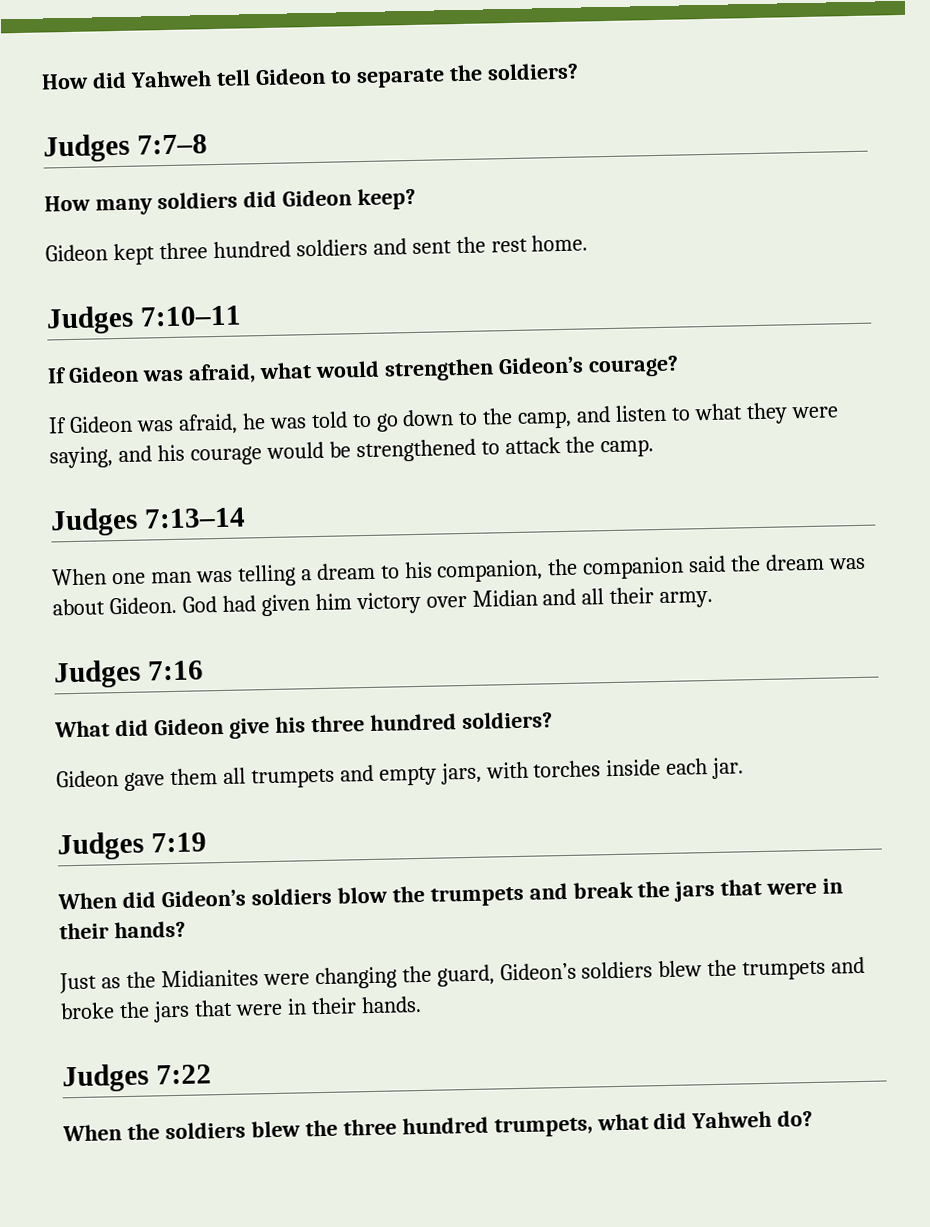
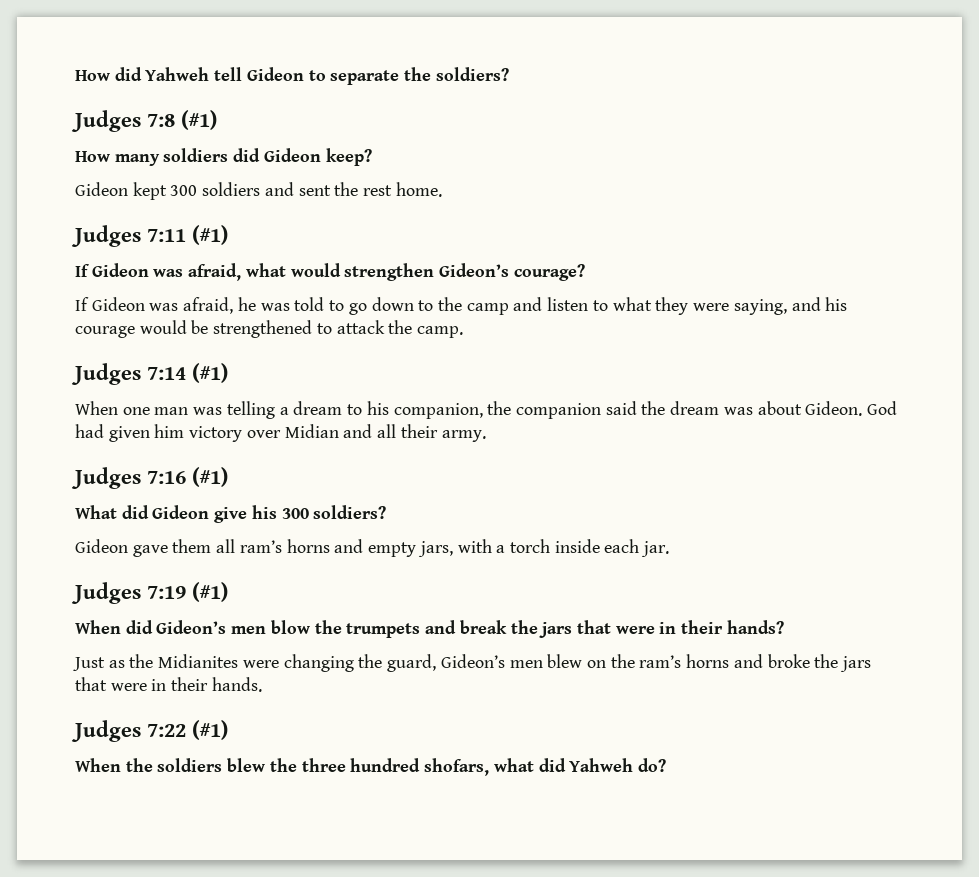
[136,134,208,155] 7:7–8 -> [147,110,217,130] 7:8 (#1)
[158,240,291,260] three hundred -> [170,185,198,196] 300
[139,305,242,327] 7:10–11 -> [147,225,228,245] 7:11 (#1)
[517,410,573,429] camp, -> [466,303,509,315] camp
[143,507,246,529] 7:13–14 -> [147,363,228,383] 7:14 (#1)
(204, 670) none -> [192,467,228,487] (#1)
[310,713,457,733] three hundred -> [281,508,309,519] 300
[250,768,335,789] trumpets -> [239,539,330,553] ram’s horns
[533,760,602,778] torches -> [496,539,550,553] a torch
(207, 842) none -> [192,582,228,602] (#1)
[250,887,332,906] soldiers -> [231,626,267,634] men
[581,959,827,981] soldiers blew the trumpets -> [509,654,730,668] men blew on the ram’s horns
(212, 1074) none -> [192,720,228,740] (#1)
[493,1117,593,1138] trumpets, -> [424,758,490,776] shofars,

